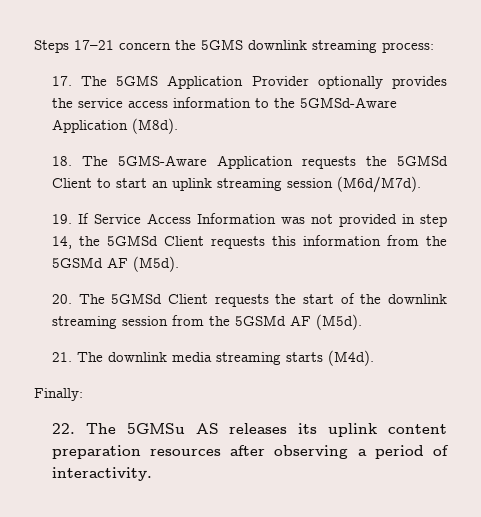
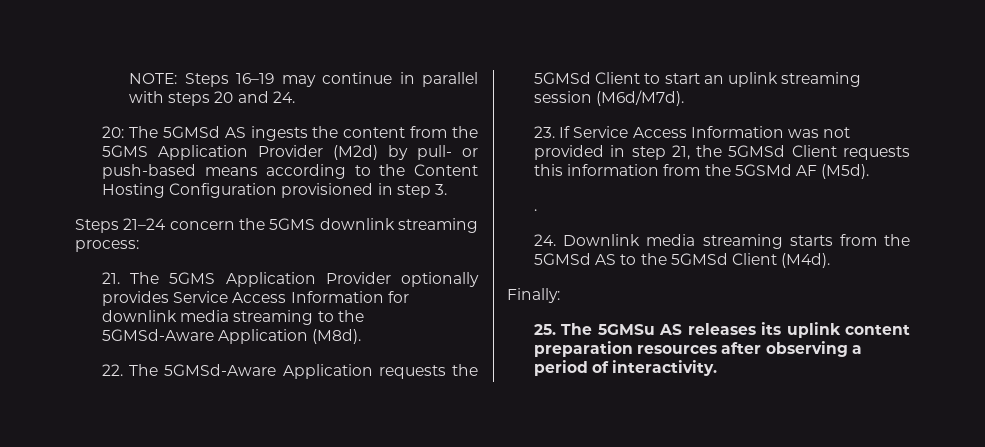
[34,40,114,53] Steps 17–21 -> [129,72,478,87] [129,91,295,106] [102,126,478,141] [102,145,478,160] [102,164,479,179] [102,183,447,198] [75,218,167,233] NOTE: Steps 16–19 may continue in parallel with steps 20 and 24. // 20: The 5GMSd AS ingests the content from the 5GMS Application Provider (M2d) by pull- or push-based means according to the Content Hosting Configuration provisioned in step 3. // Steps 21–24
[51,76,72,86] 17. -> [102,272,121,284] 21.
[51,97,251,108] the service access information -> [173,291,409,303] [102,310,314,325] Service Access Information for downlink media streaming
[51,155,207,166] 18. The 5GMS-Aware -> [102,364,277,376] 22. The 5GMSd-Aware
[51,214,72,224] 19. -> [534,126,556,138] 23.
[51,236,72,249] 14, -> [671,145,690,160] 21,
[51,293,447,307] [51,314,362,330] [51,352,323,365] 20. The 5GMSd Client requests the start of the downlink streaming session from the 5GSMd AF (M5d). // 21. The downlink media streaming starts -> [534,209,538,211] [534,234,910,249] [534,253,777,265] . // 24. Downlink media streaming starts from the 5GMSd AS to the 5GMSd Client
[51,423,75,434] 22. -> [534,324,557,335] 25.

